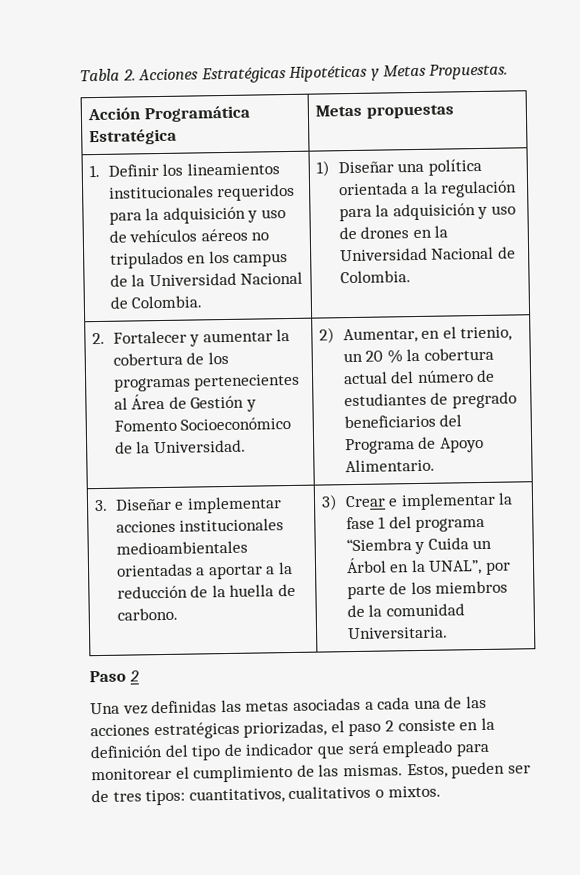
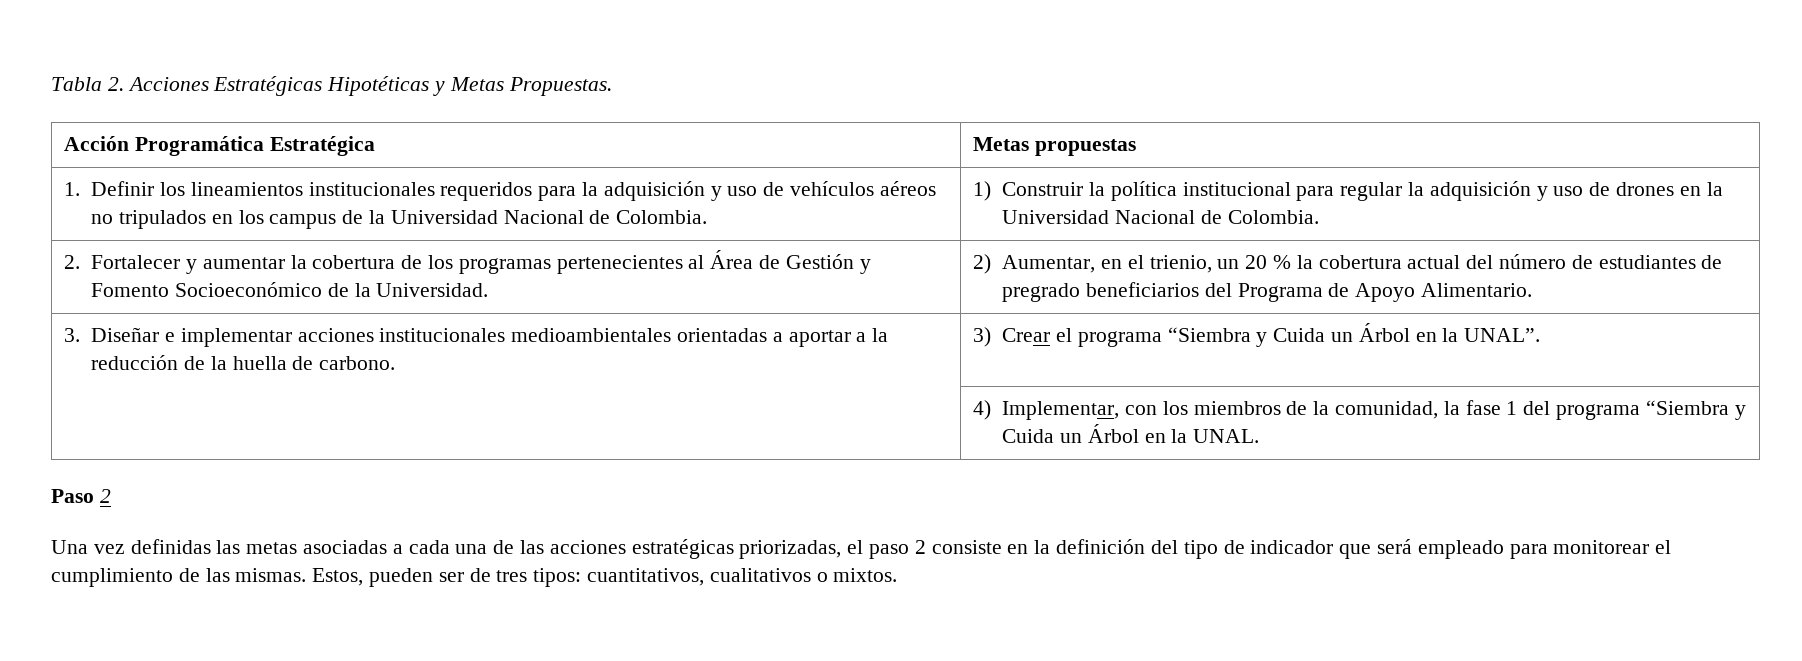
[337,158,482,176] [338,180,518,198] [338,207,372,222] Diseñar una política orientada a la regulación para -> [1002,181,1403,201] Construir la política institucional para regular
[388,492,496,511] e implementar -> [1055,323,1541,347] [973,400,1438,420] el programa “Siembra y Cuida un Árbol en la UNAL”. // | 4) Implementar, con los miembros de la comunidad,
[428,560,511,575] [346,580,509,600] [346,603,465,618] [347,626,448,640] UNAL”, por parte de los miembros de la comunidad Universitaria. -> [1193,429,1260,443] UNAL.

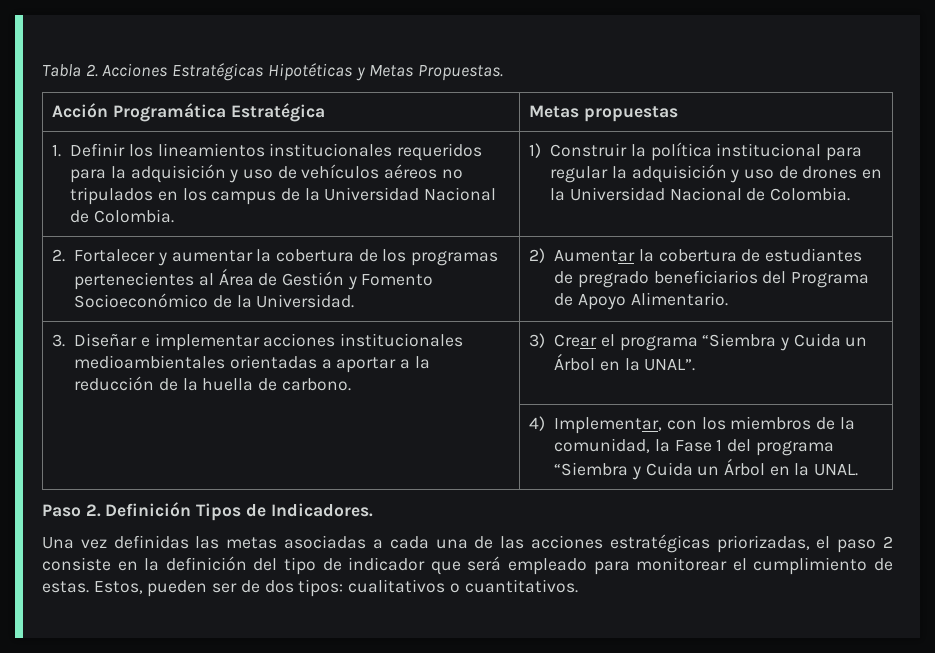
[1002,254,1566,273] Aumentar, en el trienio, un 20 % la cobertura actual del número -> [554,249,737,262] Aumentar la cobertura
[1465,400,1501,415] fase -> [674,440,712,452] Fase
[99,489,111,503] 2 -> [85,502,373,521] 2. Definición Tipos de Indicadores.
[205,568,307,582] las mismas. -> [42,581,89,593] estas.
[496,568,705,587] tres tipos: cuantitativos, -> [264,579,344,597] dos tipos:
[833,568,898,582] mixtos. -> [464,579,578,593] cuantitativos.

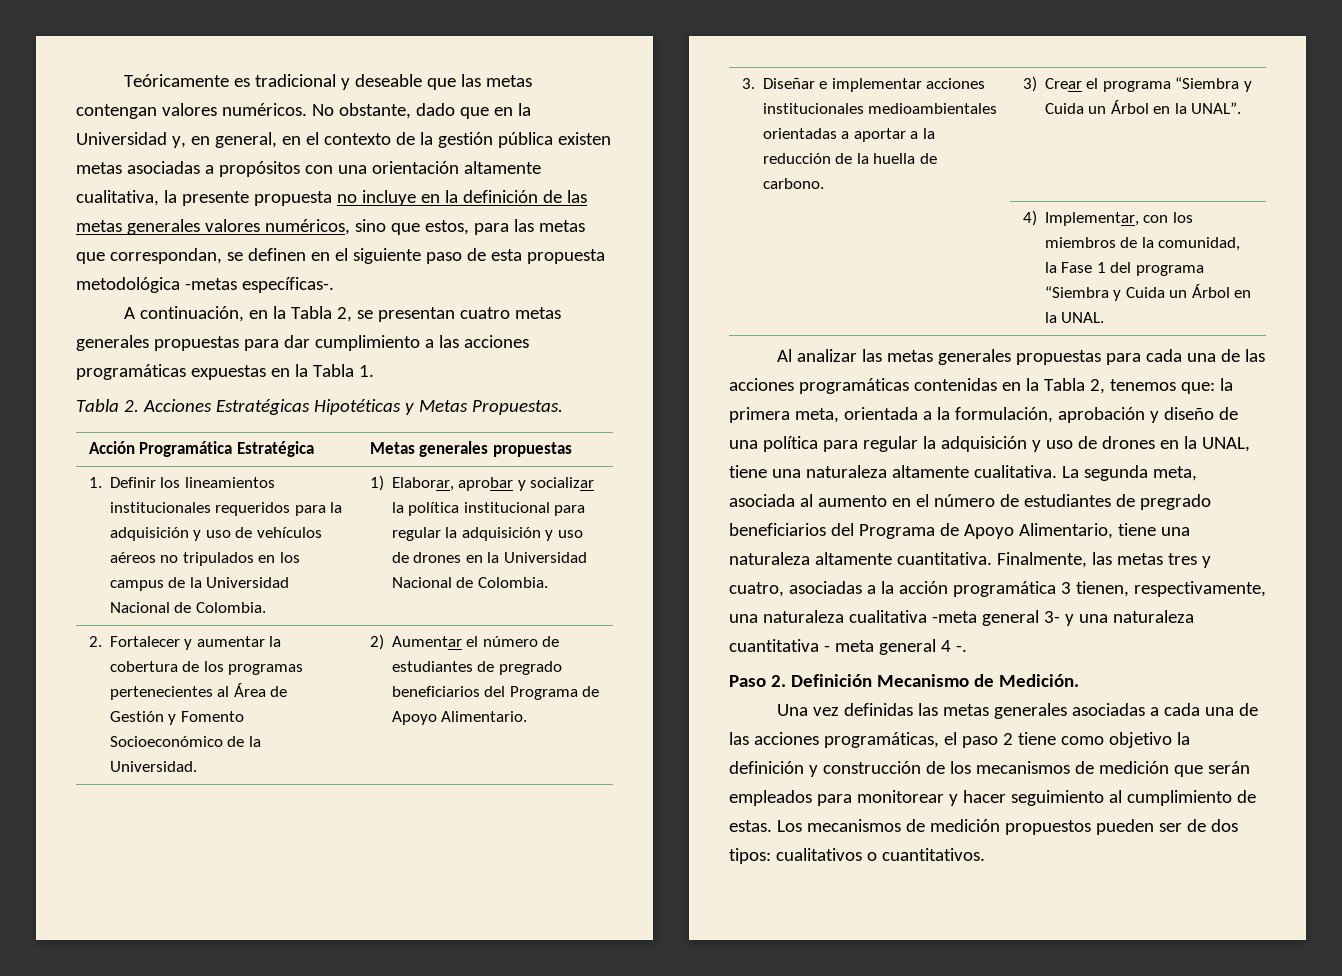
(42, 70) none -> [124,74,532,90] [76,103,531,119] [76,132,611,148] [76,161,541,177] [76,190,587,206] [76,219,585,235] [76,248,605,264] [76,277,334,293] [124,306,561,322] [76,335,529,351] [76,364,374,380] Teóricamente es tradicional y deseable que las metas contengan valores numéricos. No obstante, dado que en la Universidad y, en general, en el contexto de la gestión pública existen metas asociadas a propósitos con una orientación altamente cualitativa, la presente propuesta no incluye en la definición de las metas generales valores numéricos, sino que estos, para las metas que correspondan, se definen en el siguiente paso de esta propuesta metodológica -metas específicas-. // A continuación, en la Tabla 2, se presentan cuatro metas generales propuestas para dar cumplimiento a las acciones programáticas expuestas en la Tabla 1. //
(580, 111) none -> [419,441,489,457] generales
[550,143,628,157] Construir -> [391,477,595,491] Elaborar, aprobar y socializar
[638,249,737,262] la cobertura -> [466,636,538,647] el número
(859, 470) none -> [777,349,1265,365] [729,378,1233,394] [729,407,1238,423] [729,436,1250,452] [729,465,1197,481] [729,494,1211,510] [729,523,1190,539] [729,552,1211,568] [729,581,1266,597] [729,610,1194,626] [729,639,967,655] // Al analizar las metas generales propuestas para cada una de las acciones programáticas contenidas en la Tabla 2, tenemos que: la primera meta, orientada a la formulación, aprobación y diseño de una política para regular la adquisición y uso de drones en la UNAL, tiene una naturaleza altamente cualitativa. La segunda meta, asociada al aumento en el número de estudiantes de pregrado beneficiarios del Programa de Apoyo Alimentario, tiene una naturaleza altamente cuantitativa. Finalmente, las metas tres y cuatro, asociadas a la acción programática 3 tienen, respectivamente, una naturaleza cualitativa -meta general 3- y una naturaleza cuantitativa - meta general 4 -.
[196,503,373,521] Tipos de Indicadores. -> [876,674,1079,687] Mecanismo de Medición.
(278, 543) none -> [993,703,1067,719] generales
[609,534,810,553] estratégicas priorizadas, -> [823,732,939,748] programáticas,
[42,556,894,575] [42,581,143,594] consiste en la definición del tipo de indicador que será empleado para monitorear el cumplimiento de estas. Estos, -> [1017,732,1190,748] [729,761,1250,777] [729,790,1256,806] [729,819,1091,835] tiene como objetivo la definición y construcción de los mecanismos de medición que serán empleados para monitorear y hacer seguimiento al cumplimiento de estas. Los mecanismos de medición propuestos

